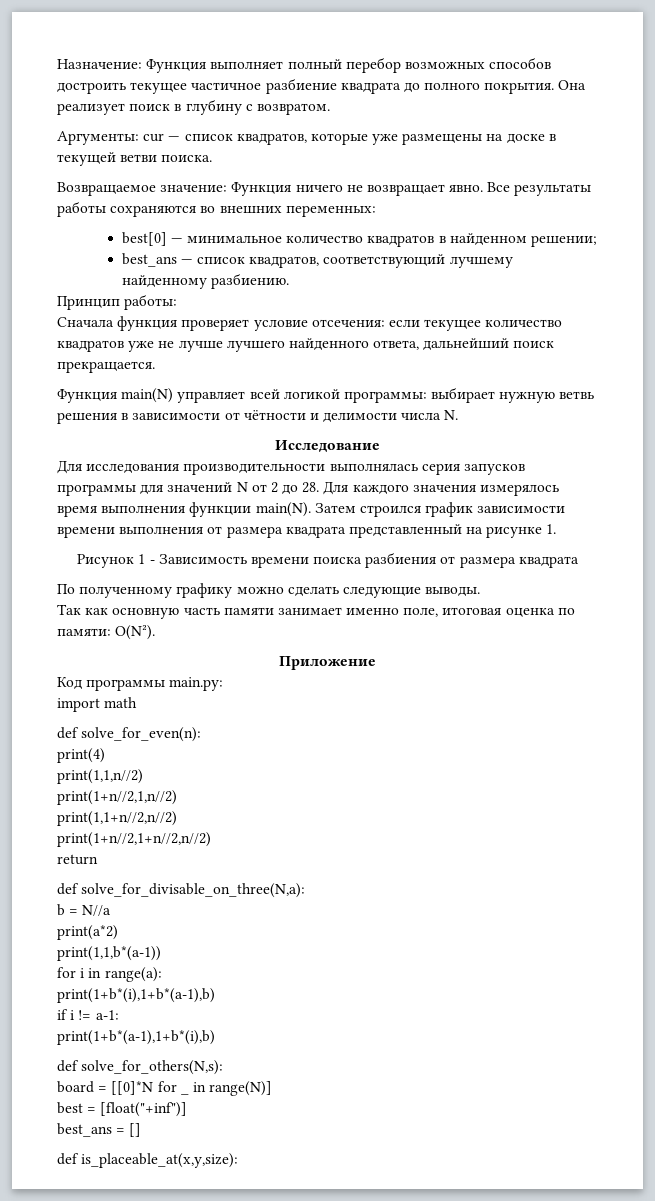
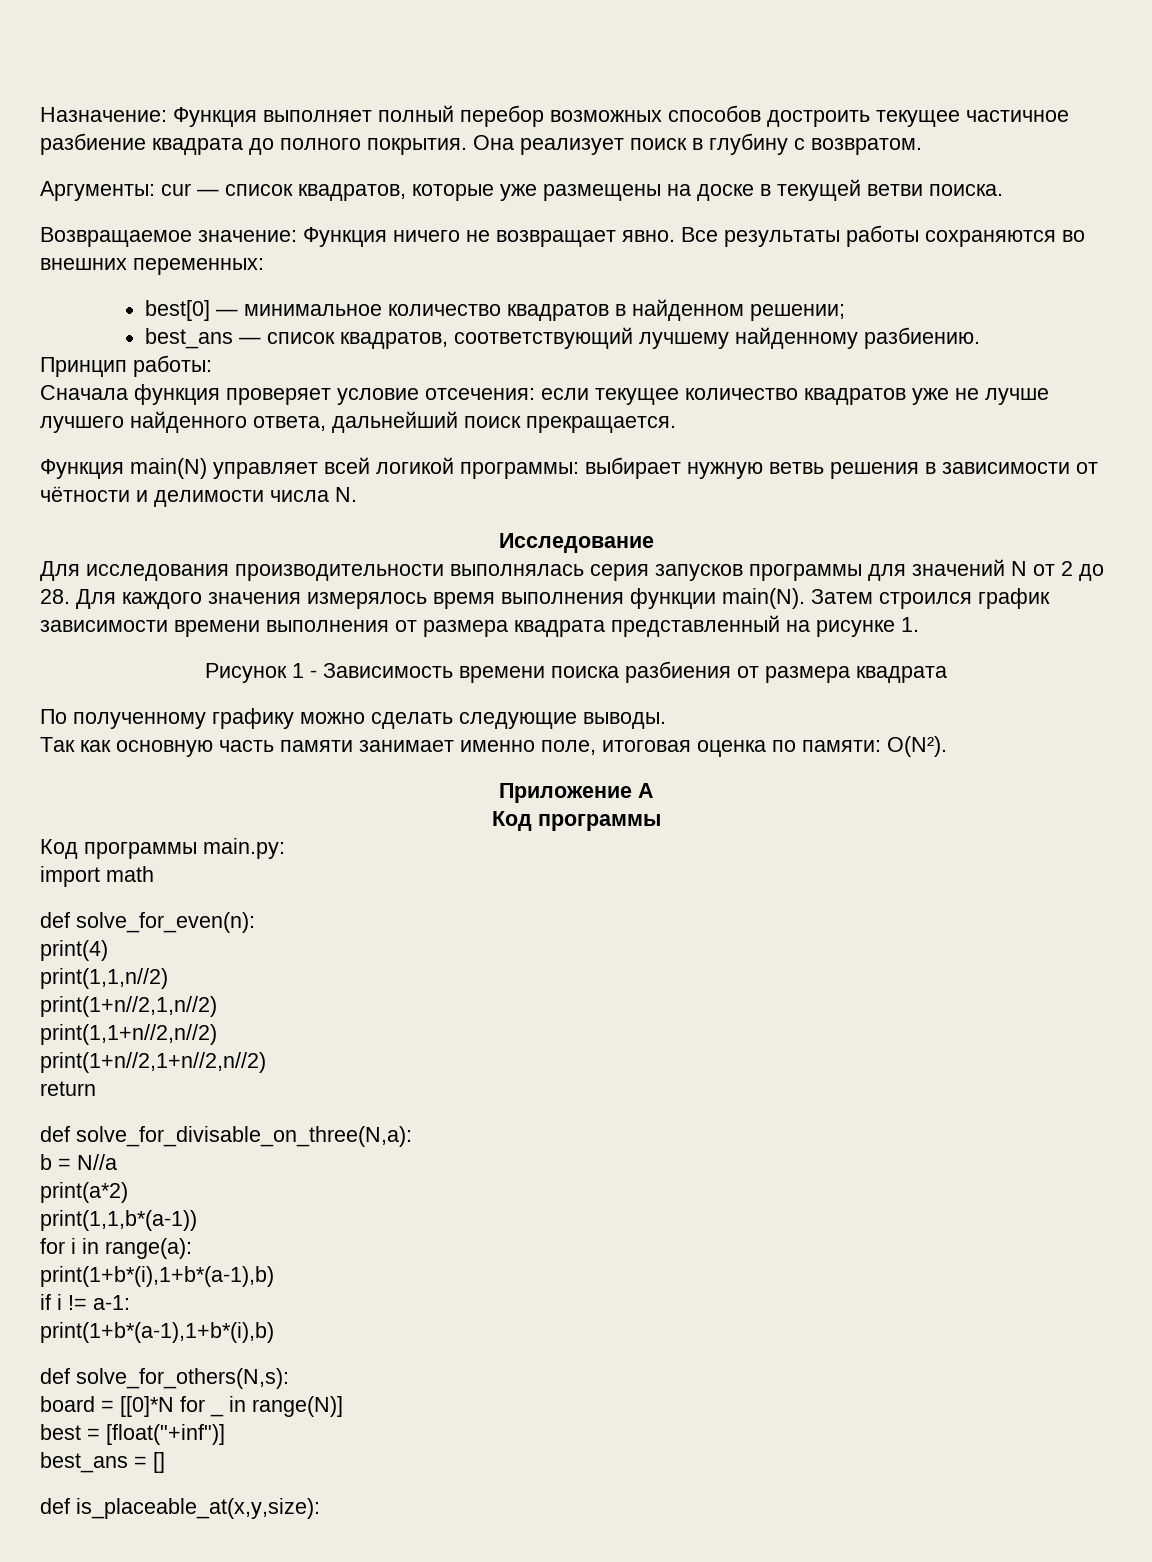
(376, 663) none -> [637,783,654,798] [491,811,661,831] А // Код программы

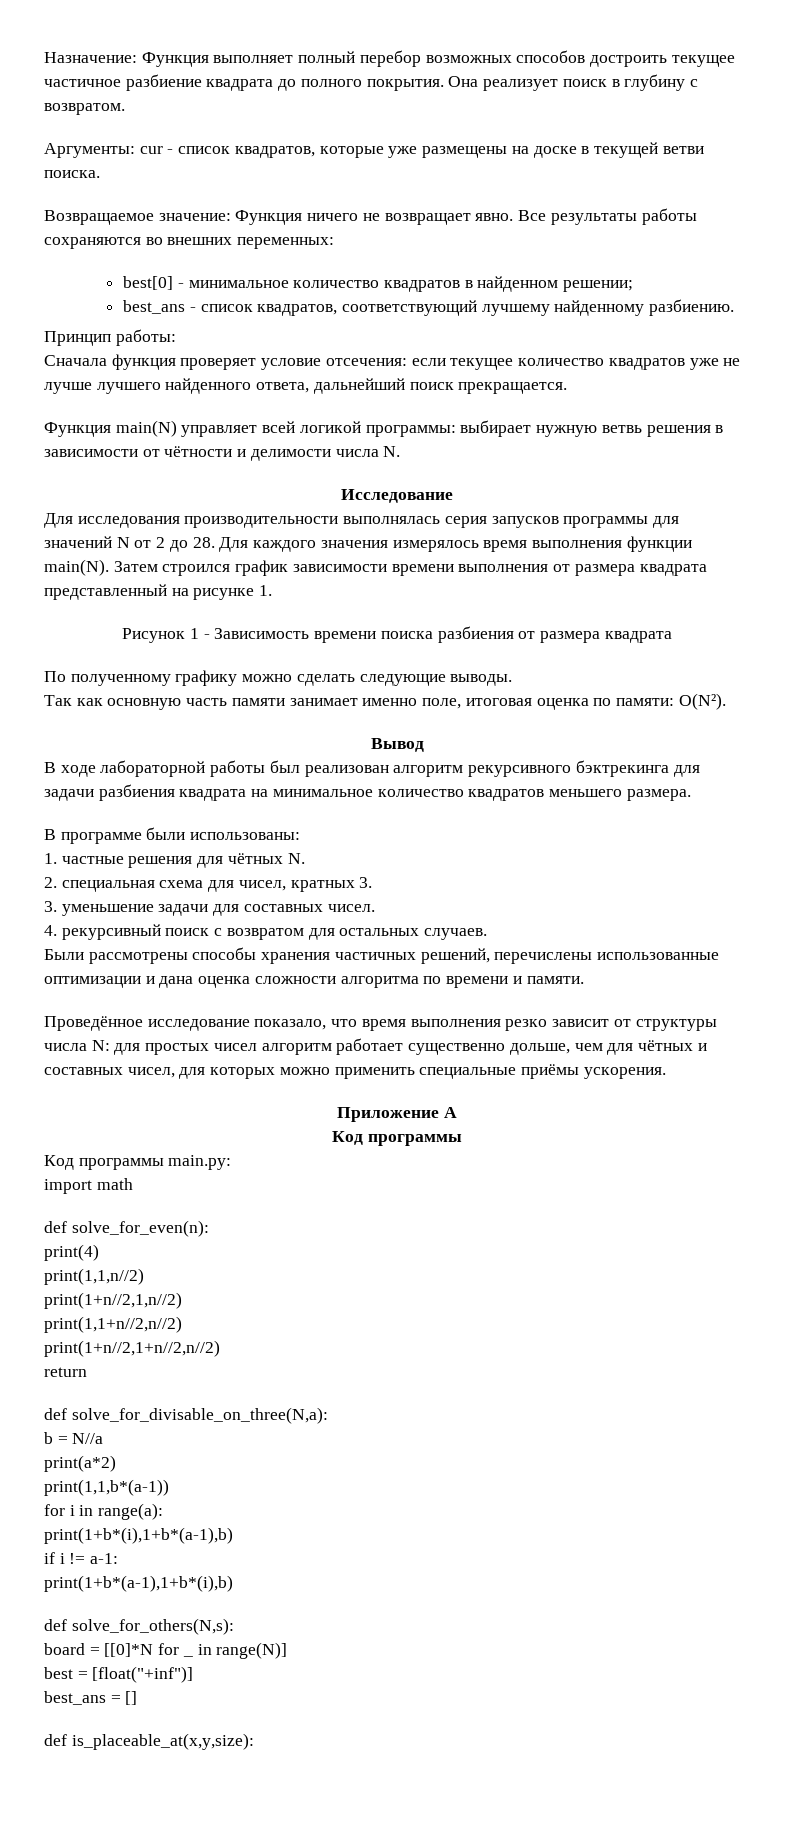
[197,189,219,196] — -> [167,149,174,154] -
[216,309,239,316] — -> [177,283,184,288] -
[239,337,262,344] — -> [189,307,196,312] -
(947, 746) none -> [370,738,424,752] [44,760,700,777] [44,784,691,801] [44,827,301,844] [44,853,305,868] [44,877,373,892] [44,901,375,916] [44,924,488,940] [44,947,720,964] [44,976,584,988] [44,1016,717,1031] [44,1038,707,1055] [44,1064,666,1079] // Вывод // В ходе лабораторной работы был реализован алгоритм рекурсивного бэктрекинга для задачи разбиения квадрата на минимальное количество квадратов меньшего размера. // В программе были использованы: // 1. частные решения для чётных N. // 2. специальная схема для чисел, кратных 3. // 3. уменьшение задачи для составных чисел. // 4. рекурсивный поиск с возвратом для остальных случаев. // Были рассмотрены способы хранения частичных решений, перечислены использованные оптимизации и дана оценка сложности алгоритма по времени и памяти. // Проведённое исследование показало, что время выполнения резко зависит от структуры числа N: для простых чисел алгоритм работает существенно дольше, чем для чётных и составных чисел, для которых можно применить специальные приёмы ускорения.

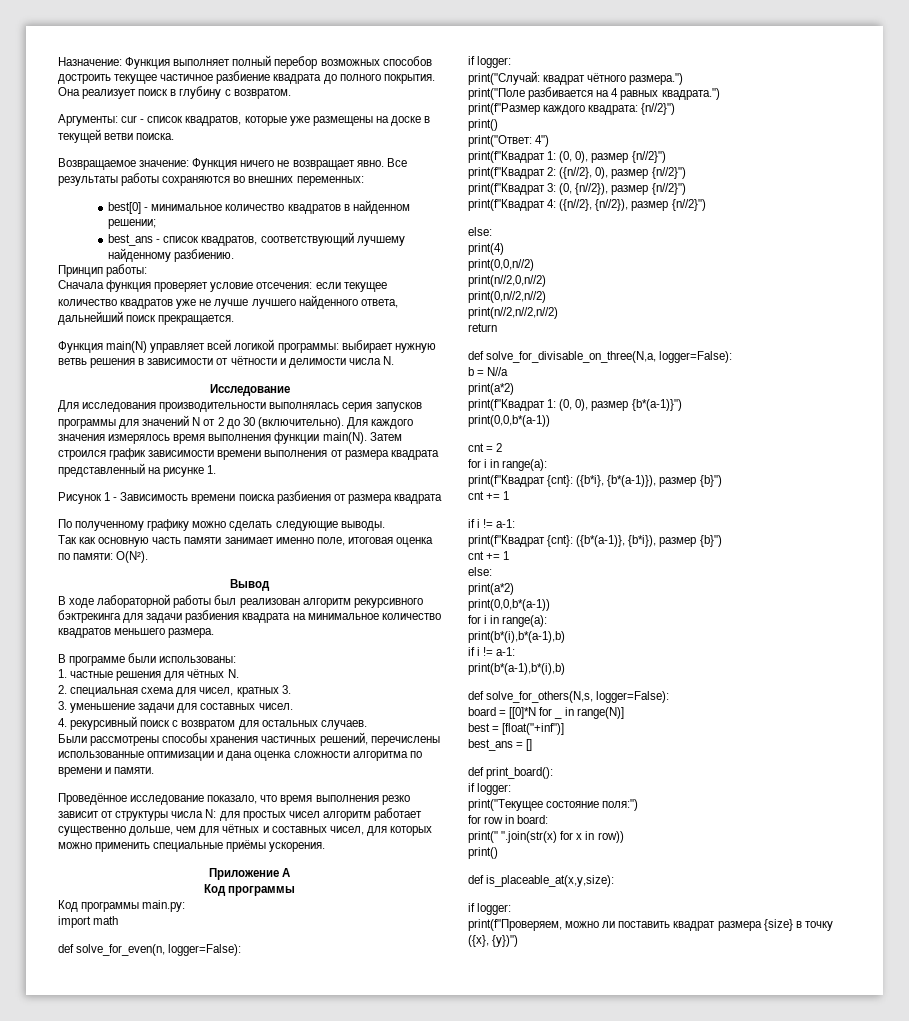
[192,537,215,548] 28. -> [242,417,344,429] 30 (включительно).
[71,1220,209,1237] [44,1244,99,1261] [44,1268,144,1285] [44,1292,182,1309] [44,1316,182,1333] [44,1340,220,1357] solve_for_even(n): // print(4) // print(1,1,n//2) // print(1+n//2,1,n//2) // print(1,1+n//2,n//2) // print(1+n//2,1+n//2,n//2) -> [76,944,242,956] [468,56,512,68] [468,71,684,85] [468,87,720,100] [468,103,676,115] [468,119,498,131] [468,135,550,147] [468,151,666,163] [468,167,686,179] [468,183,686,195] [468,199,706,211] [468,227,492,236] [468,243,504,255] [468,259,534,271] [468,275,546,287] [468,291,546,303] [468,307,558,319] solve_for_even(n, logger=False): // if logger: // print("Случай: квадрат чётного размера.") // print("Поле разбивается на 4 равных квадрата.") // print(f"Размер каждого квадрата: {n//2}") // print() // print("Ответ: 4") // print(f"Квадрат 1: (0, 0), размер {n//2}") // print(f"Квадрат 2: ({n//2}, 0), размер {n//2}") // print(f"Квадрат 3: (0, {n//2}), размер {n//2}") // print(f"Квадрат 4: ({n//2}, {n//2}), размер {n//2}") // else: // print(4) // print(0,0,n//2) // print(n//2,0,n//2) // print(0,n//2,n//2) // print(n//2,n//2,n//2)
[71,1407,328,1424] solve_for_divisable_on_three(N,a): -> [486,351,733,363] solve_for_divisable_on_three(N,a, logger=False):
[44,1479,169,1496] [44,1503,164,1520] [44,1527,233,1544] [44,1552,119,1564] [44,1575,233,1592] [44,1618,234,1635] print(1,1,b*(a-1)) // for i in range(a): // print(1+b*(i),1+b*(a-1),b) // if i != a-1: // print(1+b*(a-1),1+b*(i),b) // def solve_for_others(N,s): -> [468,399,682,411] [468,415,550,427] [468,443,503,452] [468,459,548,471] [468,475,722,487] [468,491,510,500] [468,519,516,528] [468,535,722,547] [468,551,510,560] [468,567,492,576] [468,583,514,595] [468,599,550,611] [468,615,548,627] [468,631,565,643] [468,647,516,656] [468,663,565,675] [468,691,670,703] print(f"Квадрат 1: (0, 0), размер {b*(a-1)}") // print(0,0,b*(a-1)) // cnt = 2 // for i in range(a): // print(f"Квадрат {cnt}: ({b*i}, {b*(a-1)}), размер {b}") // cnt += 1 // if i != a-1: // print(f"Квадрат {cnt}: ({b*(a-1)}, {b*i}), размер {b}") // cnt += 1 // else: // print(a*2) // print(0,0,b*(a-1)) // for i in range(a): // print(b*(i),b*(a-1),b) // if i != a-1: // print(b*(a-1),b*(i),b) // def solve_for_others(N,s, logger=False):
[71,1733,254,1750] is_placeable_at(x,y,size): -> [486,767,554,779] [468,783,512,795] [468,799,639,811] [468,815,549,824] [468,831,624,843] [468,847,498,859] [468,875,615,887] [468,903,512,915] [468,919,833,931] [468,935,519,947] print_board(): // if logger: // print("Текущее состояние поля:") // for row in board: // print(" ".join(str(x) for x in row)) // print() // def is_placeable_at(x,y,size): // if logger: // print(f"Проверяем, можно ли поставить квадрат размера {size} в точку ({x}, {y})")

